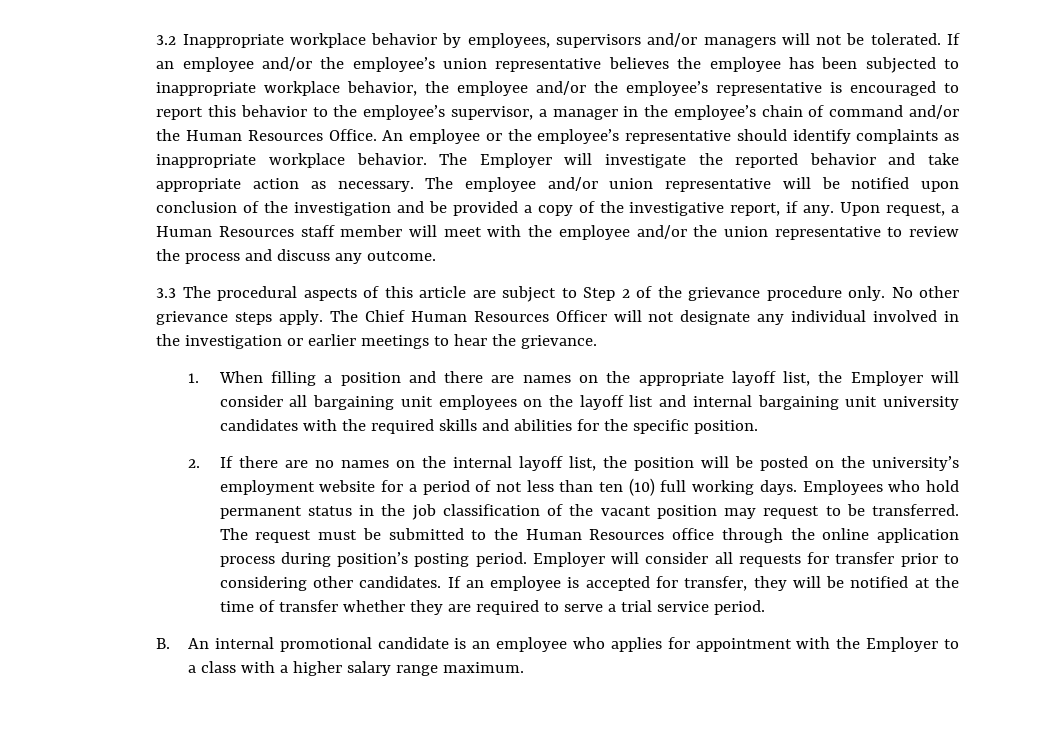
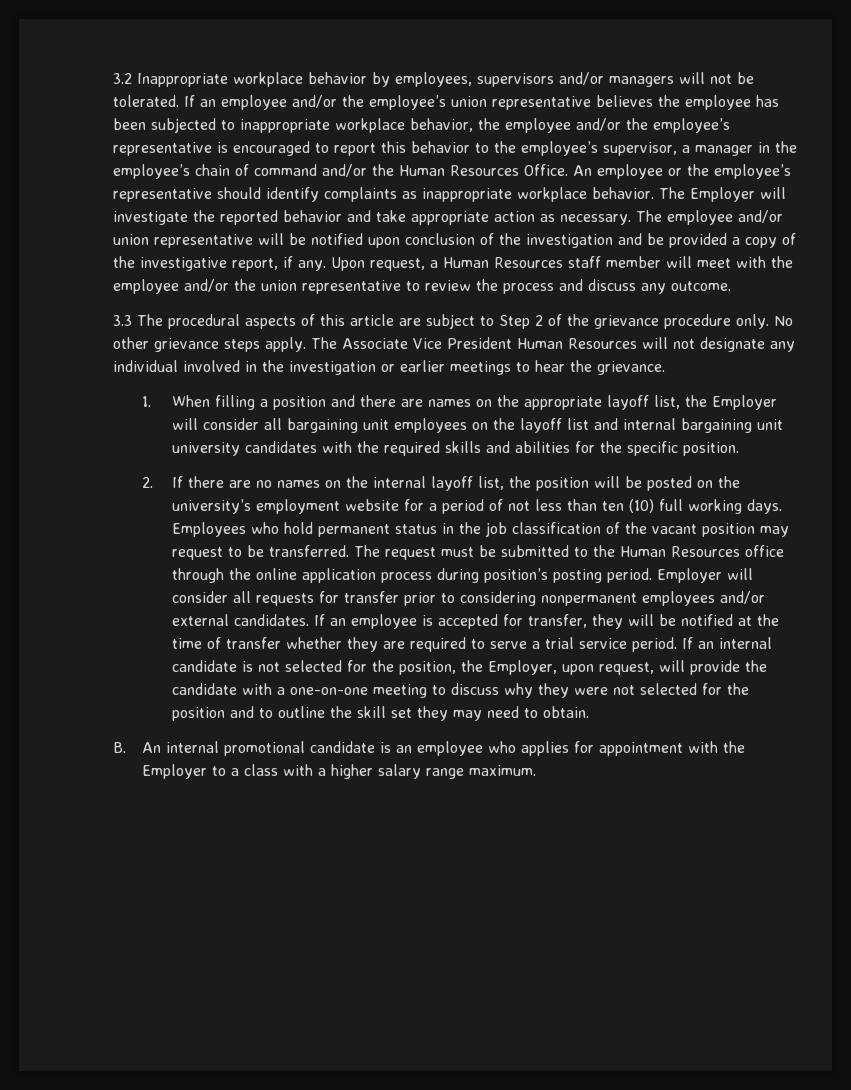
[364,310,607,322] Chief Human Resources Officer -> [341,337,637,349] Associate Vice President Human Resources
[312,576,353,588] other -> [541,591,766,606] [172,614,230,626] nonpermanent employees and/or external
(765, 607) none -> [682,637,773,649] [172,660,768,675] [172,683,750,698] [172,706,590,721] If an internal candidate is not selected for the position, the Employer, upon request, will provide the candidate with a one-on-one meeting to discuss why they were not selected for the position and to outline the skill set they may need to obtain.

